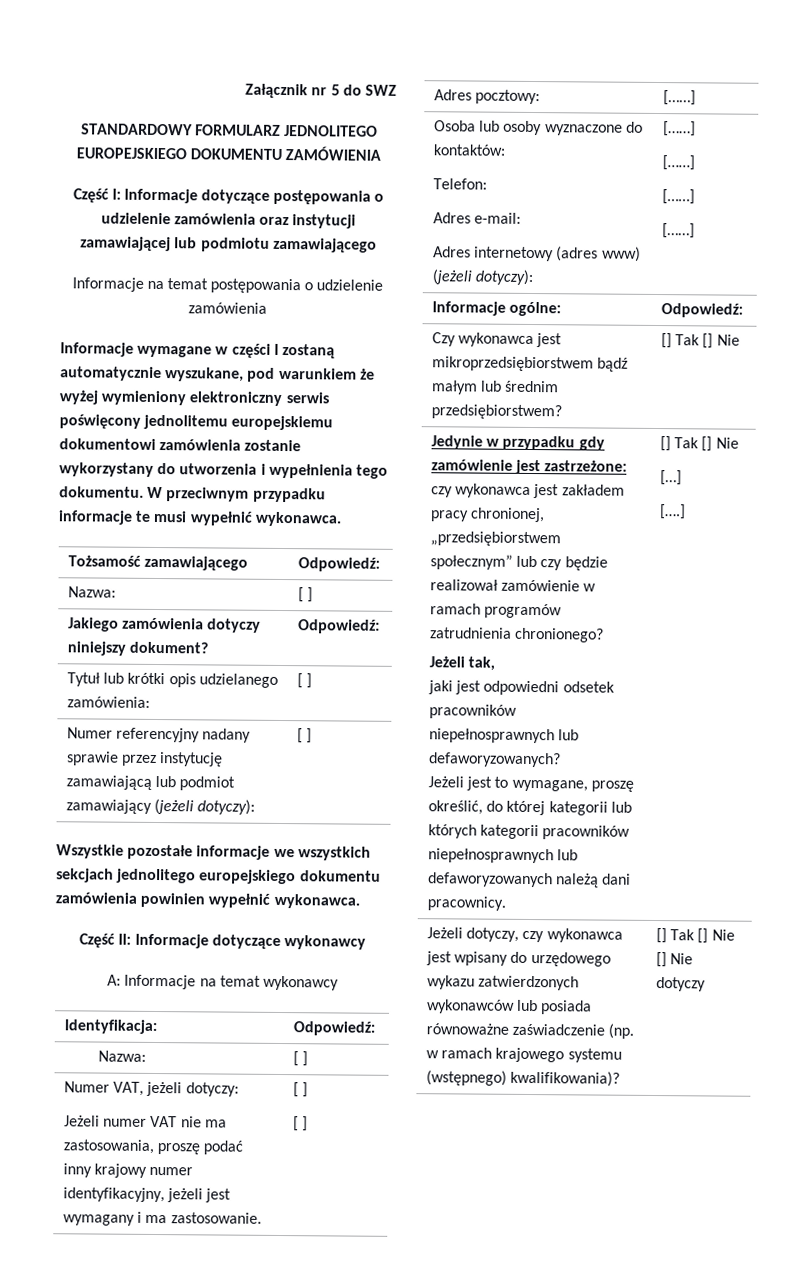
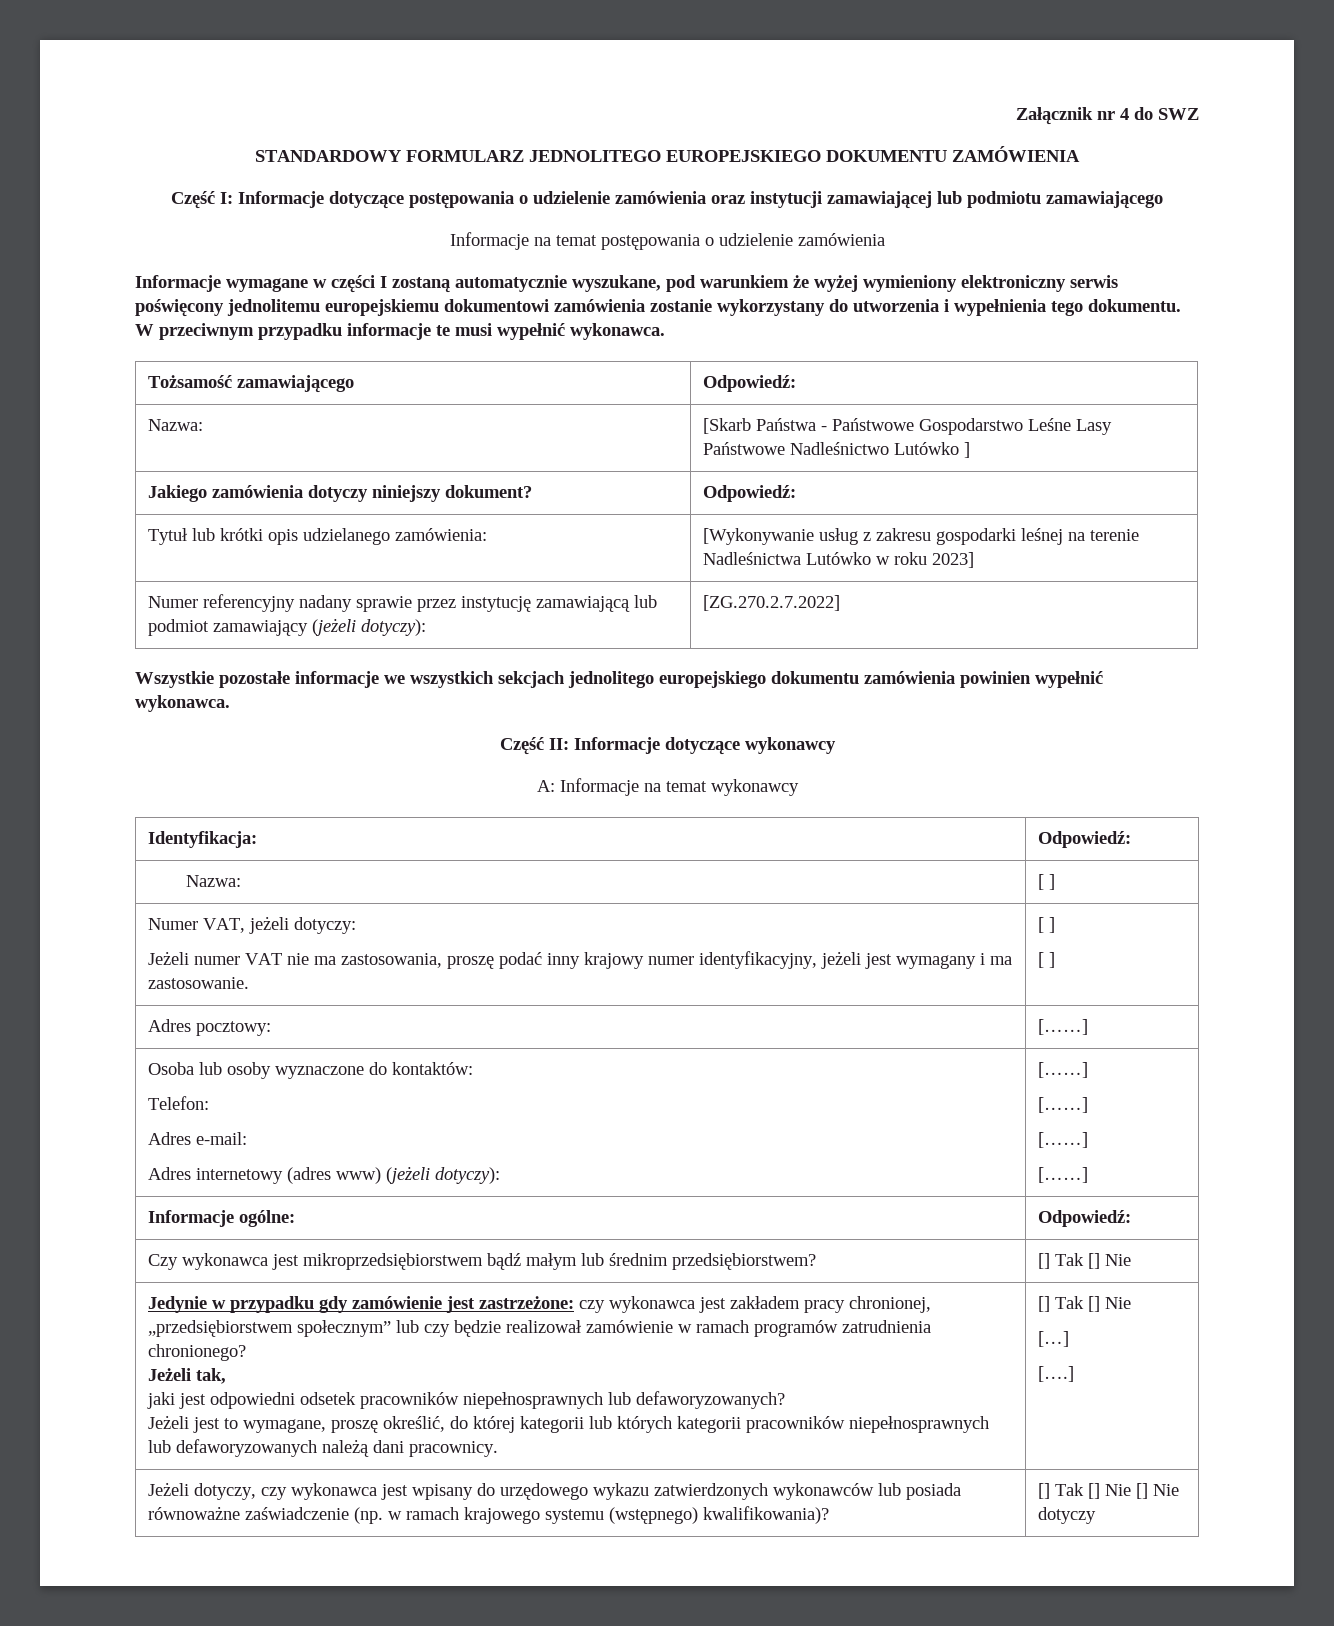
[330,84,340,96] 5 -> [1120,108,1129,120] 4
[298,587,305,603] [ -> [703,418,1113,435] [703,442,960,455] [Skarb Państwa - Państwowe Gospodarstwo Leśne Lasy Państwowe Nadleśnictwo Lutówko
[297,673,313,689] [ ] -> [703,528,1140,545] [703,552,975,568] [Wykonywanie usług z zakresu gospodarki leśnej na terenie Nadleśnictwa Lutówko w roku 2023]
[297,728,313,744] [ ] -> [703,595,841,611] [ZG.270.2.7.2022]

